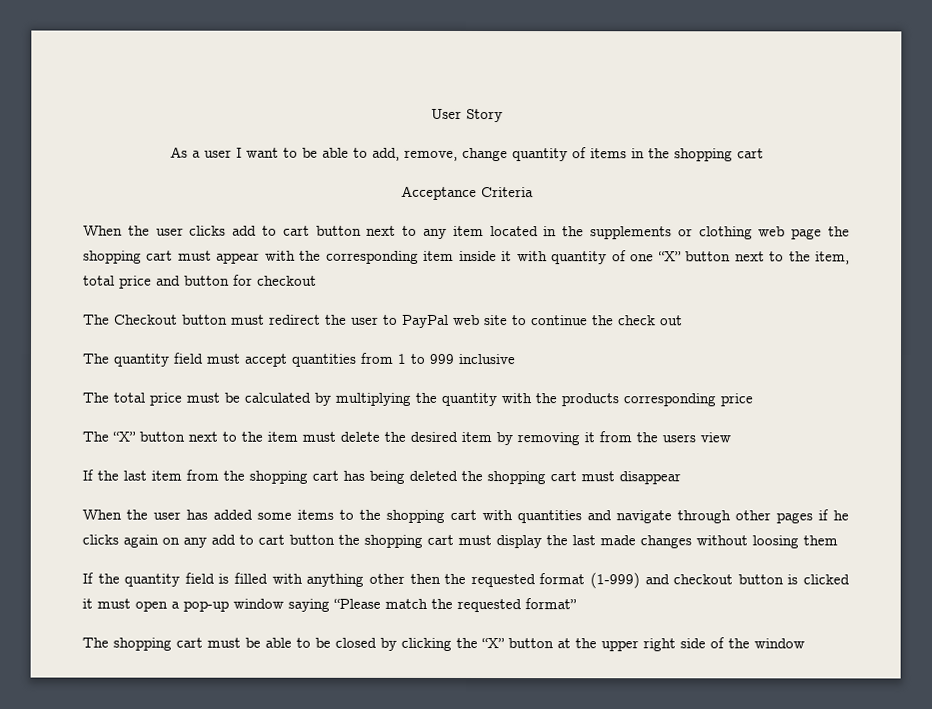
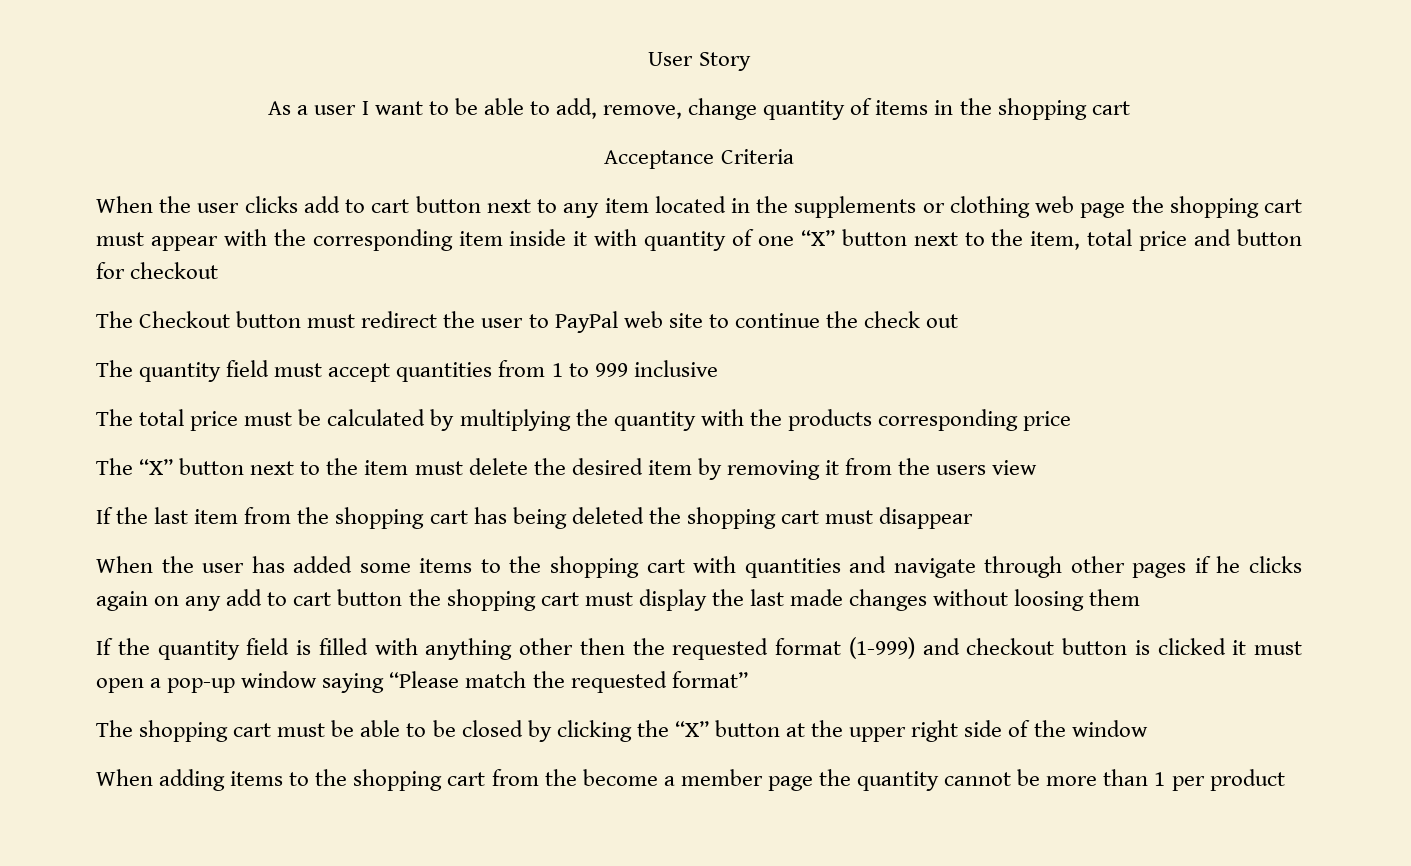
(805, 643) none -> [96,769,1285,791] // When adding items to the shopping cart from the become a member page the quantity cannot be more than 1 per product

